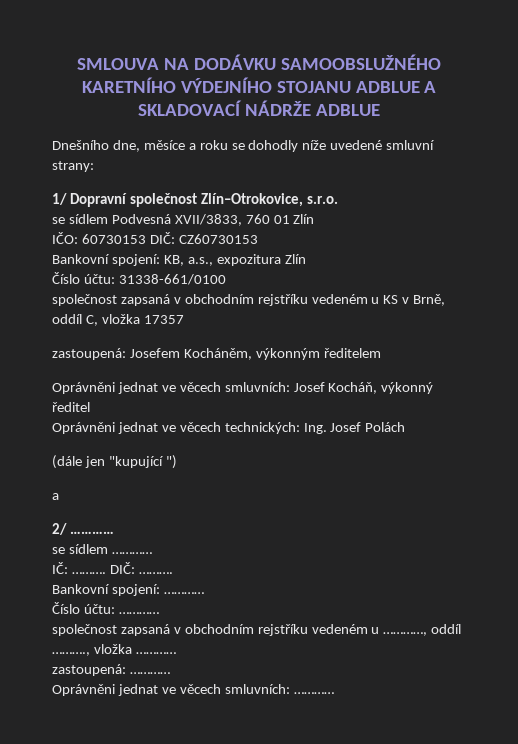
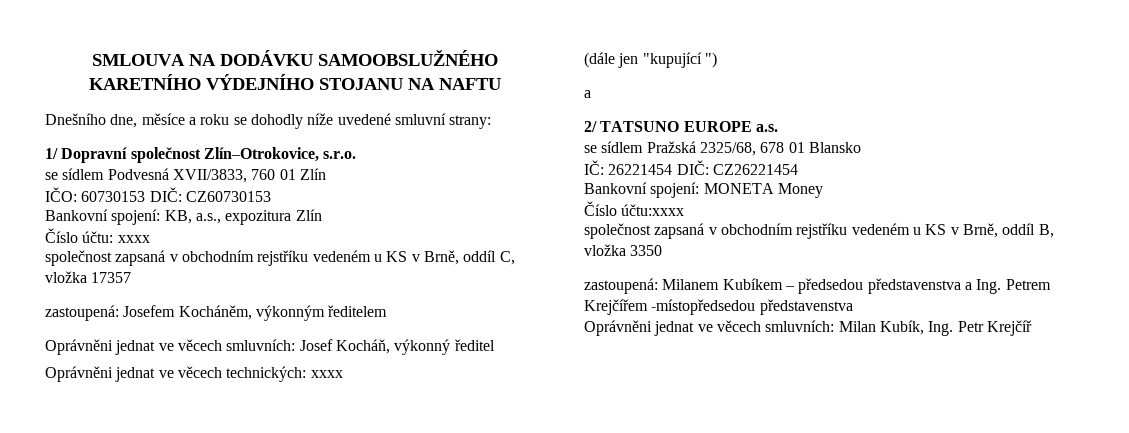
[355,81,437,93] [138,100,380,116] ADBLUE A SKLADOVACÍ NÁDRŽE ADBLUE -> [408,78,501,90] NA NAFTU
[118,274,226,285] 31338-661/0100 -> [117,235,150,243] xxxx
[303,422,406,434] Ing. Josef Polách -> [310,370,343,378] xxxx
[69,531,114,534] [52,544,152,554] [52,562,173,574] [52,584,204,596] [52,602,159,614] [52,624,462,636] [52,644,176,656] [52,664,170,676] [52,684,334,696] ………… // se sídlem ………… // IČ: ………. DIČ: ………. // Bankovní spojení: ………… // Číslo účtu: ………… // společnost zapsaná v obchodním rejstříku vedeném u …………, oddíl ………., vložka ………… // zastoupená: ………… // Oprávněni jednat ve věcech smluvních: ………… -> [600,121,778,132] [584,141,861,156] [584,160,798,175] [584,182,823,198] [584,201,685,216] [584,223,1054,239] [584,244,663,256] [584,278,1051,294] [584,299,853,315] [584,320,1032,336] TATSUNO EUROPE a.s. // se sídlem Pražská 2325/68, 678 01 Blansko // IČ: 26221454 DIČ: CZ26221454 // Bankovní spojení: MONETA Money // Číslo účtu:xxxx // společnost zapsaná v obchodním rejstříku vedeném u KS v Brně, oddíl B, vložka 3350 // zastoupená: Milanem Kubíkem – předsedou představenstva a Ing. Petrem Krejčířem -místopředsedou představenstva // Oprávněni jednat ve věcech smluvních: Milan Kubík, Ing. Petr Krejčíř

